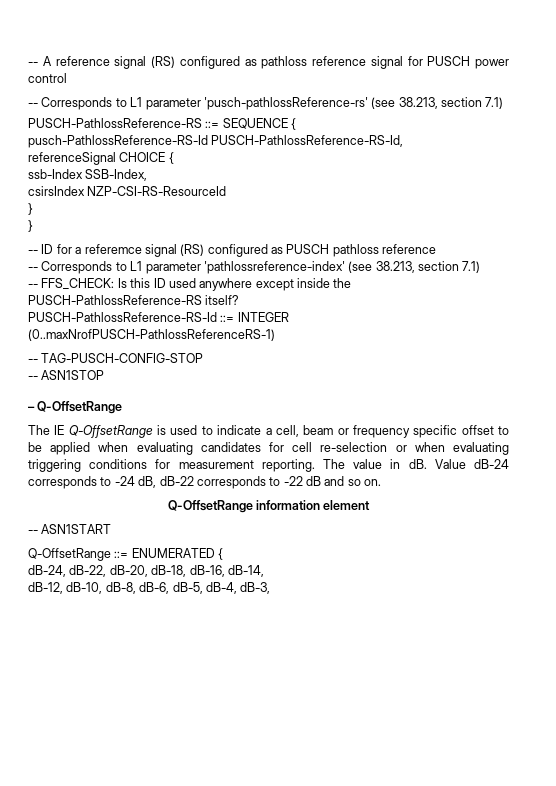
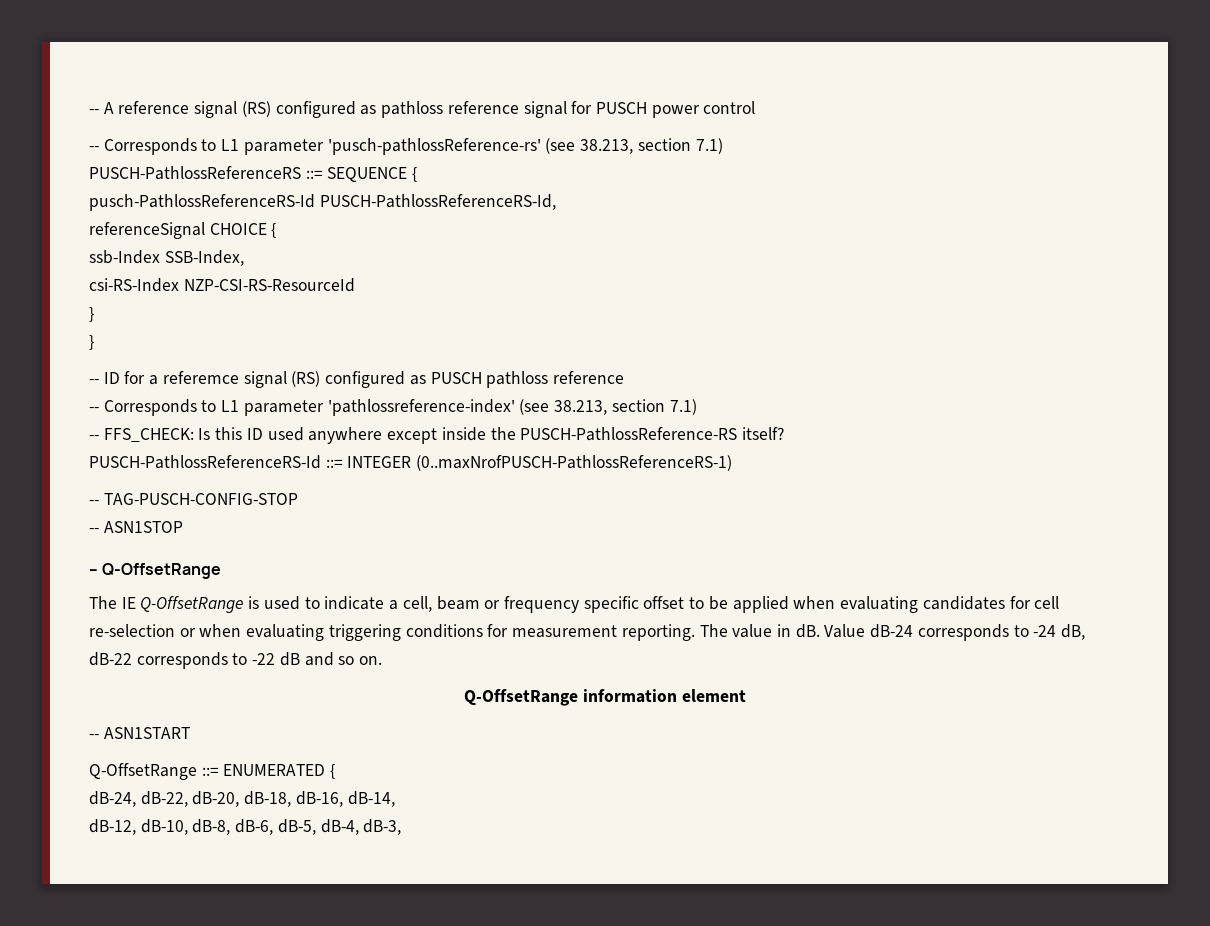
[28,118,202,128] PUSCH-PathlossReference-RS -> [89,166,301,180] PUSCH-PathlossReferenceRS
[28,135,404,148] pusch-PathlossReference-RS-Id PUSCH-PathlossReference-RS-Id, -> [89,194,556,211] pusch-PathlossReferenceRS-Id PUSCH-PathlossReferenceRS-Id,
[28,186,85,196] csirsIndex -> [89,278,179,292] csi-RS-Index
[28,312,217,322] PUSCH-PathlossReference-RS-Id -> [89,455,321,469] PUSCH-PathlossReferenceRS-Id

